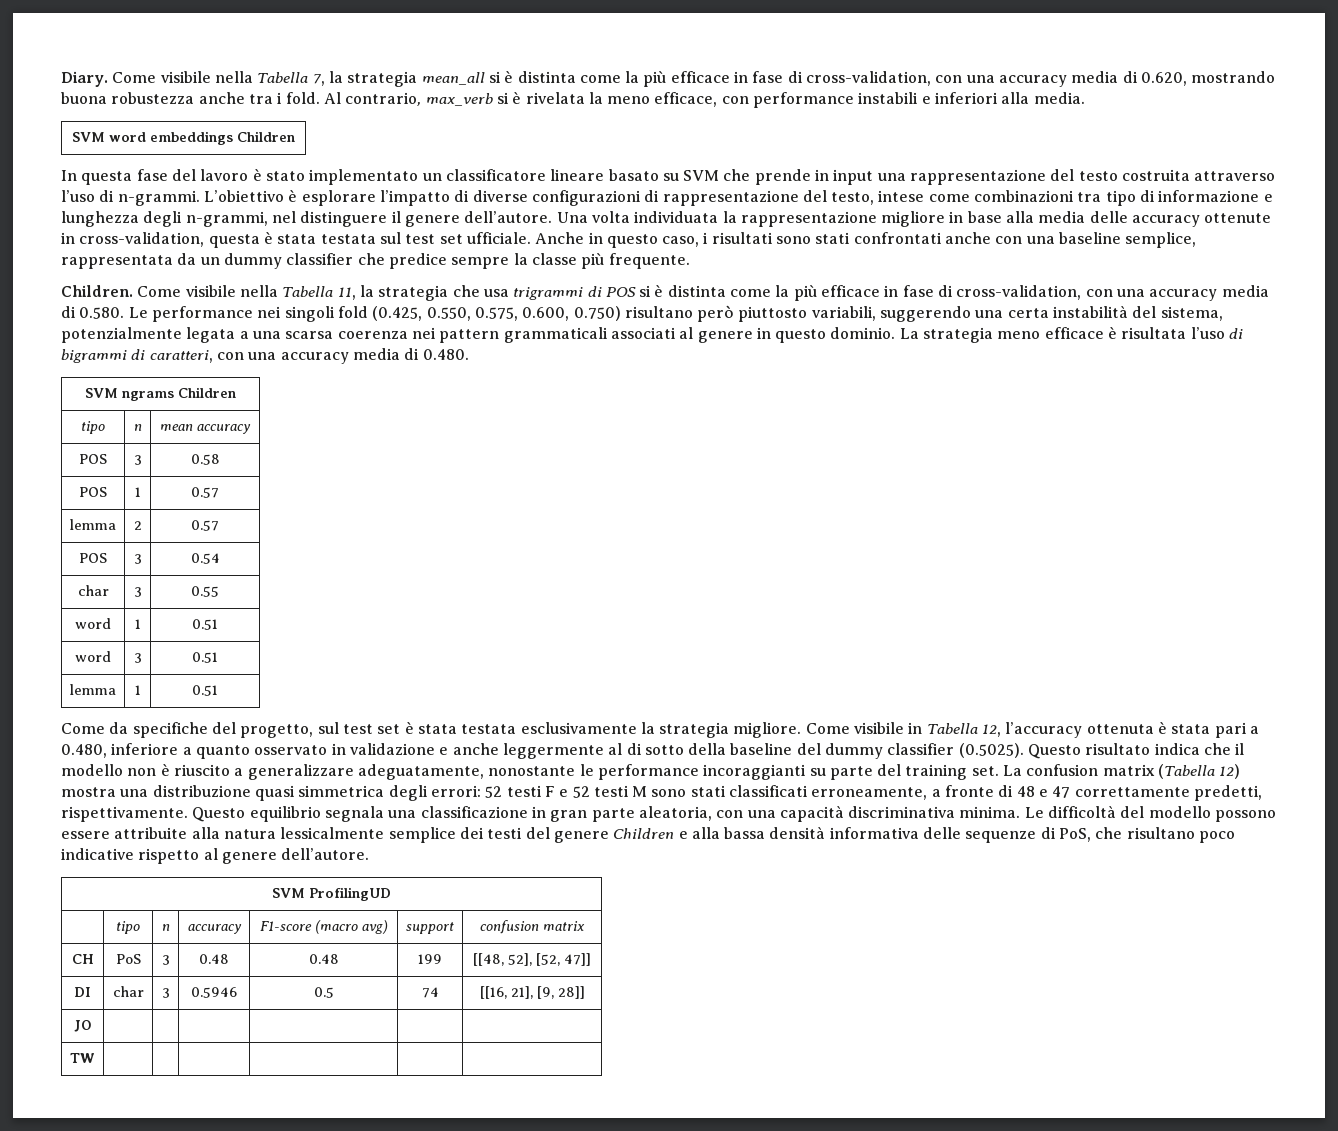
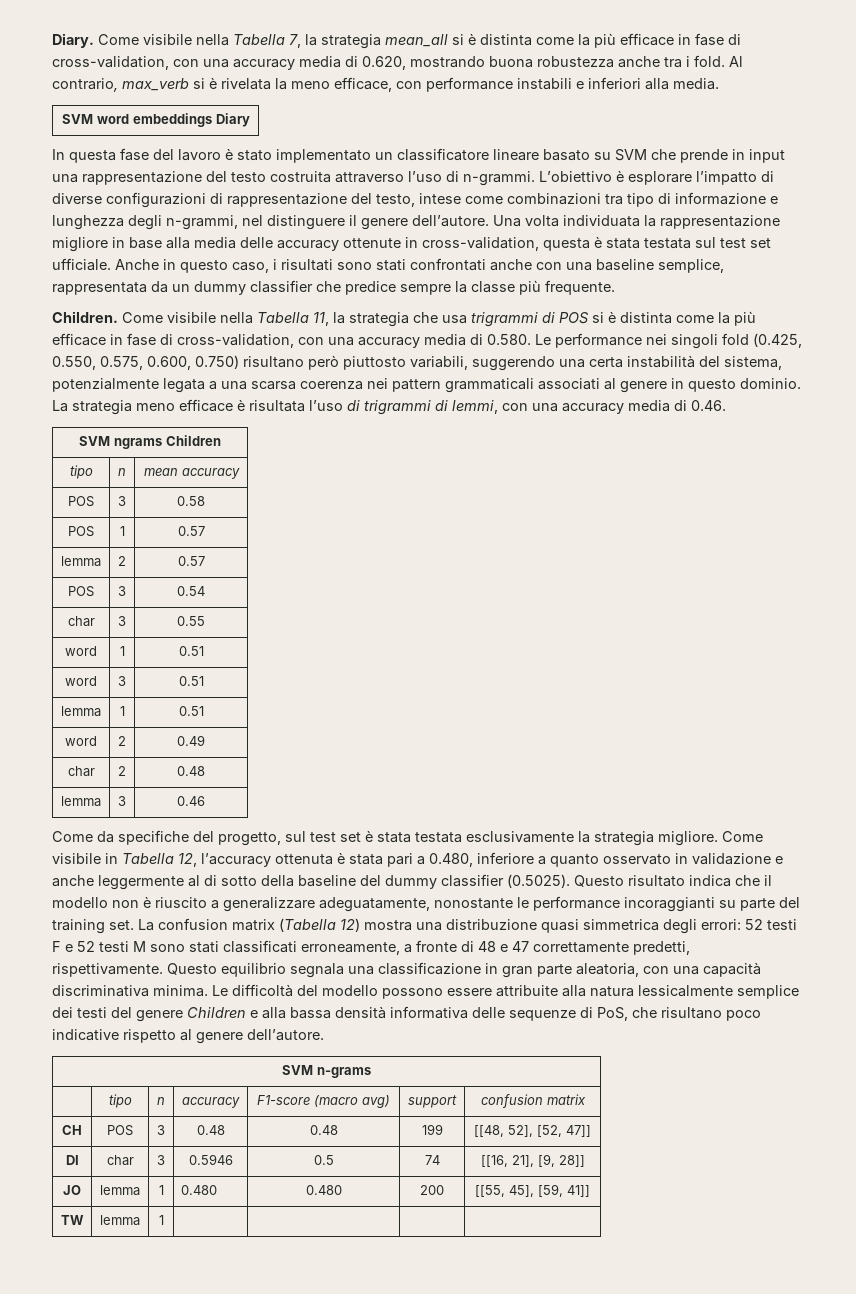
[237,131,295,142] Children -> [215,113,250,127] Diary
[61,348,469,364] bigrammi di caratteri, con una accuracy media di 0.480. -> [364,400,726,415] trigrammi di lemmi, con una accuracy media di 0.46.
(218, 690) none -> [65,736,97,746] [118,736,126,746] [177,735,205,746] [67,766,95,777] [118,766,126,776] [177,766,205,776] [61,796,101,807] [118,796,126,806] [177,796,205,806] // word | 2 | 0.49 // char | 2 | 0.48 // lemma | 3 | 0.46
[309,887,391,901] ProfilingUD -> [317,1067,371,1078] n-grams
[115,954,141,964] PoS -> [107,1125,133,1136] POS
[70,1053,95,1063] | | | | | // TW | | -> [100,1185,140,1196] [158,1185,164,1195] [181,1185,218,1195] [305,1185,342,1195] [420,1185,444,1195] [475,1184,590,1197] [61,1215,84,1225] [100,1215,140,1226] [158,1215,164,1225] lemma | 1 | 0.480 | 0.480 | 200 | [[55, 45], [59, 41]] // TW | lemma | 1

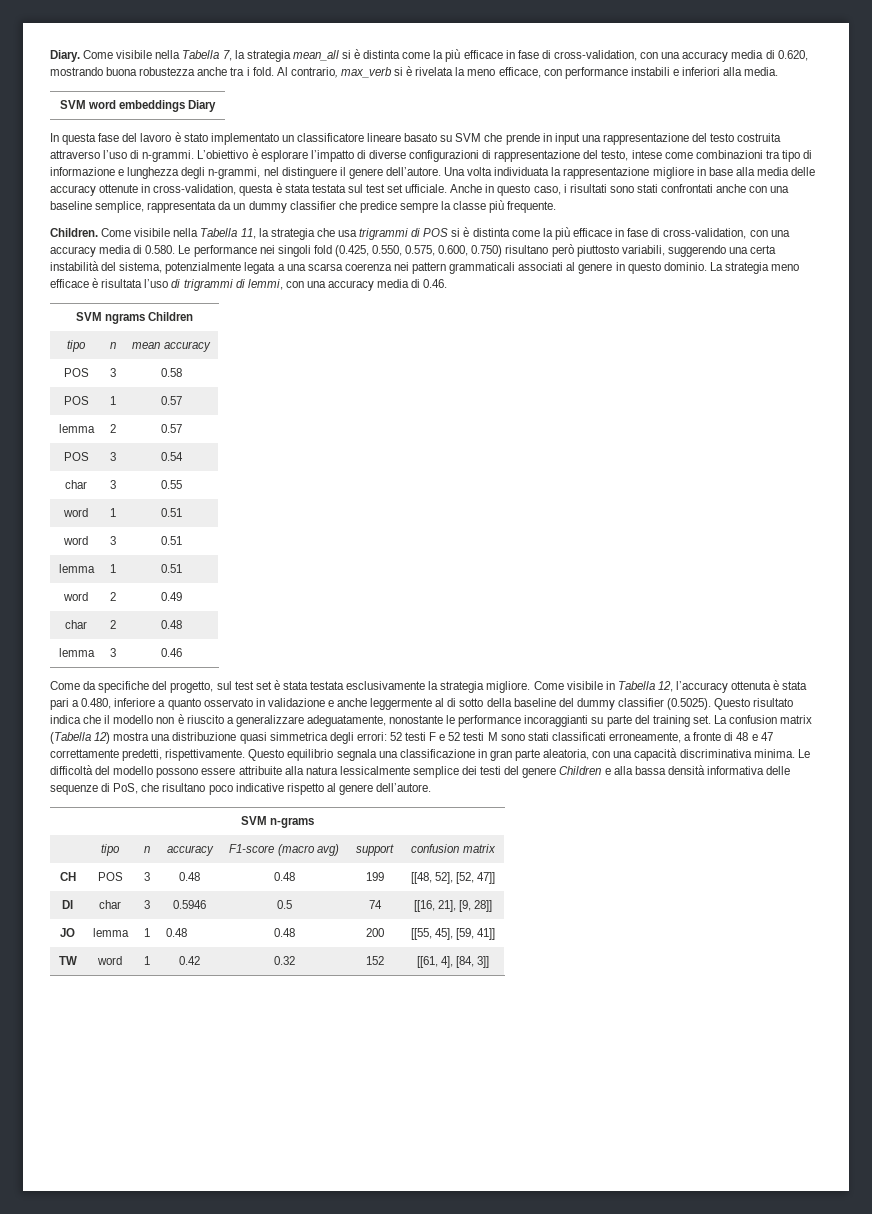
[181,1185,218,1195] [305,1185,342,1195] 0.480 | 0.480 -> [165,928,187,937] [273,928,295,937] 0.48 | 0.48
[100,1215,140,1226] [158,1215,164,1225] lemma | 1 | | | | -> [97,956,122,965] [144,956,150,965] [179,956,200,965] [273,956,295,965] [365,956,384,965] [416,956,490,968] word | 1 | 0.42 | 0.32 | 152 | [[61, 4], [84, 3]]

